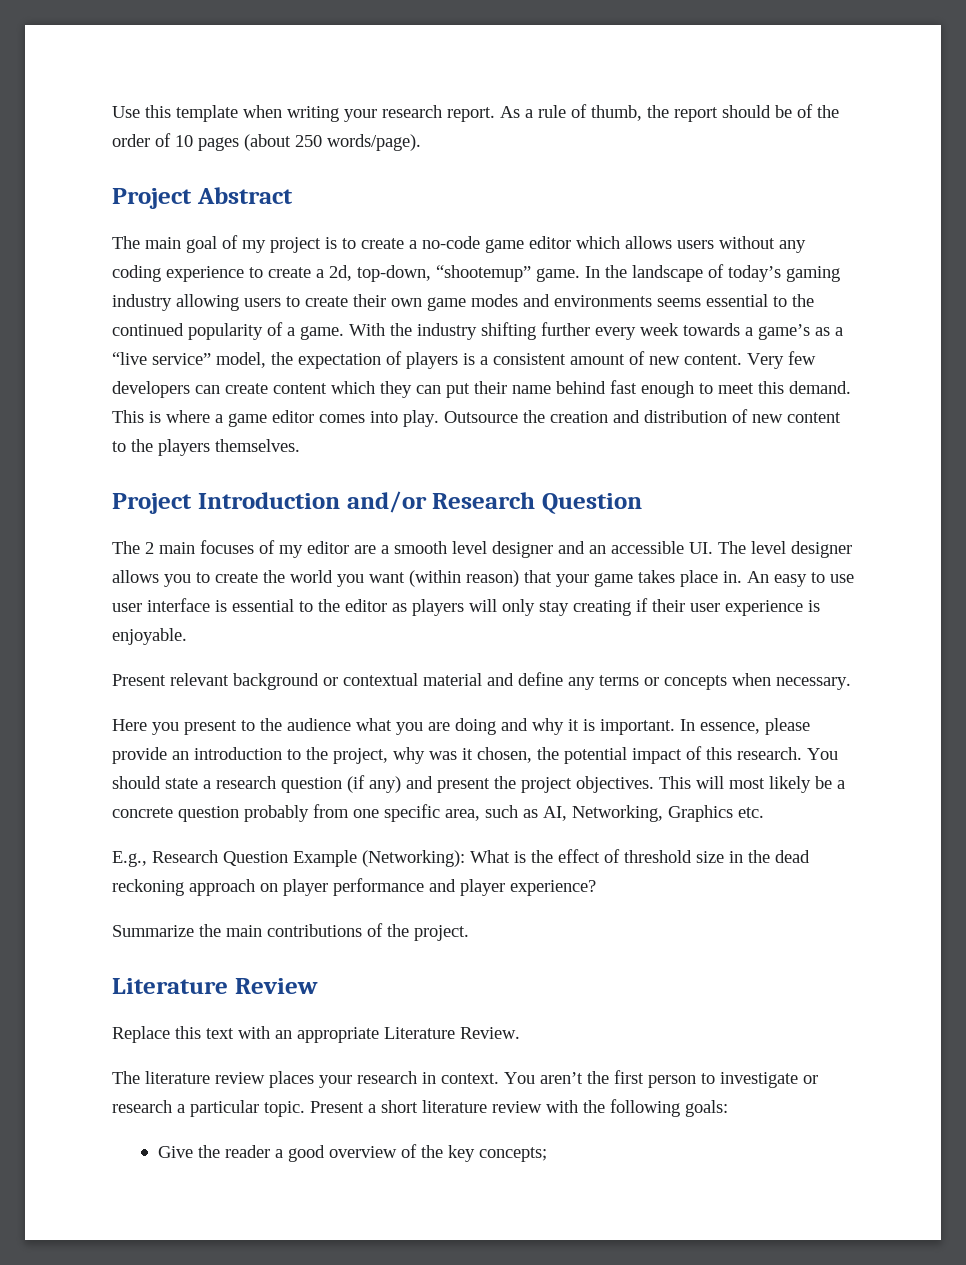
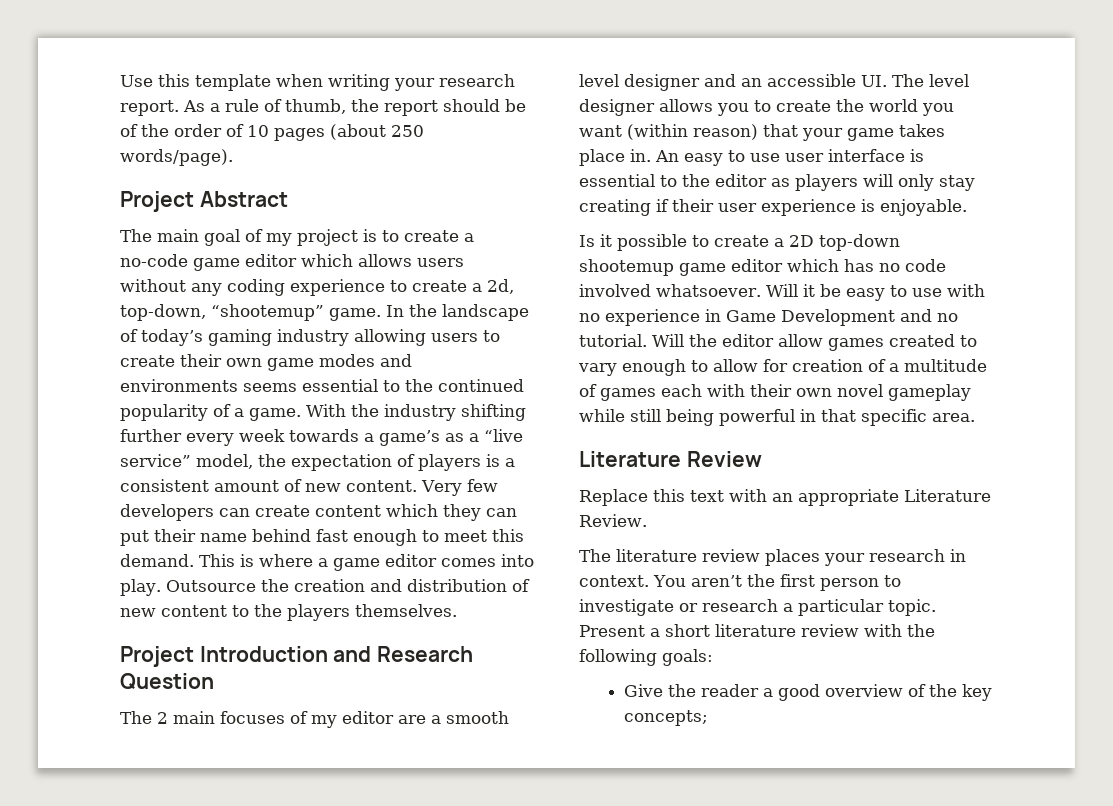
[346,491,427,513] and/or -> [333,646,372,662] and
[112,672,851,690] [112,718,810,735] [112,746,838,764] [112,775,845,793] [112,804,764,822] [112,849,810,867] [112,878,596,896] [112,923,469,941] Present relevant background or contextual material and define any terms or concepts when necessary. // Here you present to the audience what you are doing and why it is important. In essence, please provide an introduction to the project, why was it chosen, the potential impact of this research. You should state a research question (if any) and present the project objectives. This will most likely be a concrete question probably from one specific area, such as AI, Networking, Graphics etc. // E.g., Research Question Example (Networking): What is the effect of threshold size in the dead reckoning approach on player performance and player experience? // Summarize the main contributions of the project. -> [579,234,900,251] [579,259,946,276] [579,284,985,301] [579,309,958,326] [579,334,977,351] [578,359,987,376] [579,384,971,401] [579,409,975,426] Is it possible to create a 2D top-down shootemup game editor which has no code involved whatsoever. Will it be easy to use with no experience in Game Development and no tutorial. Will the editor allow games created to vary enough to allow for creation of a multitude of games each with their own novel gameplay while still being powerful in that specific area.

